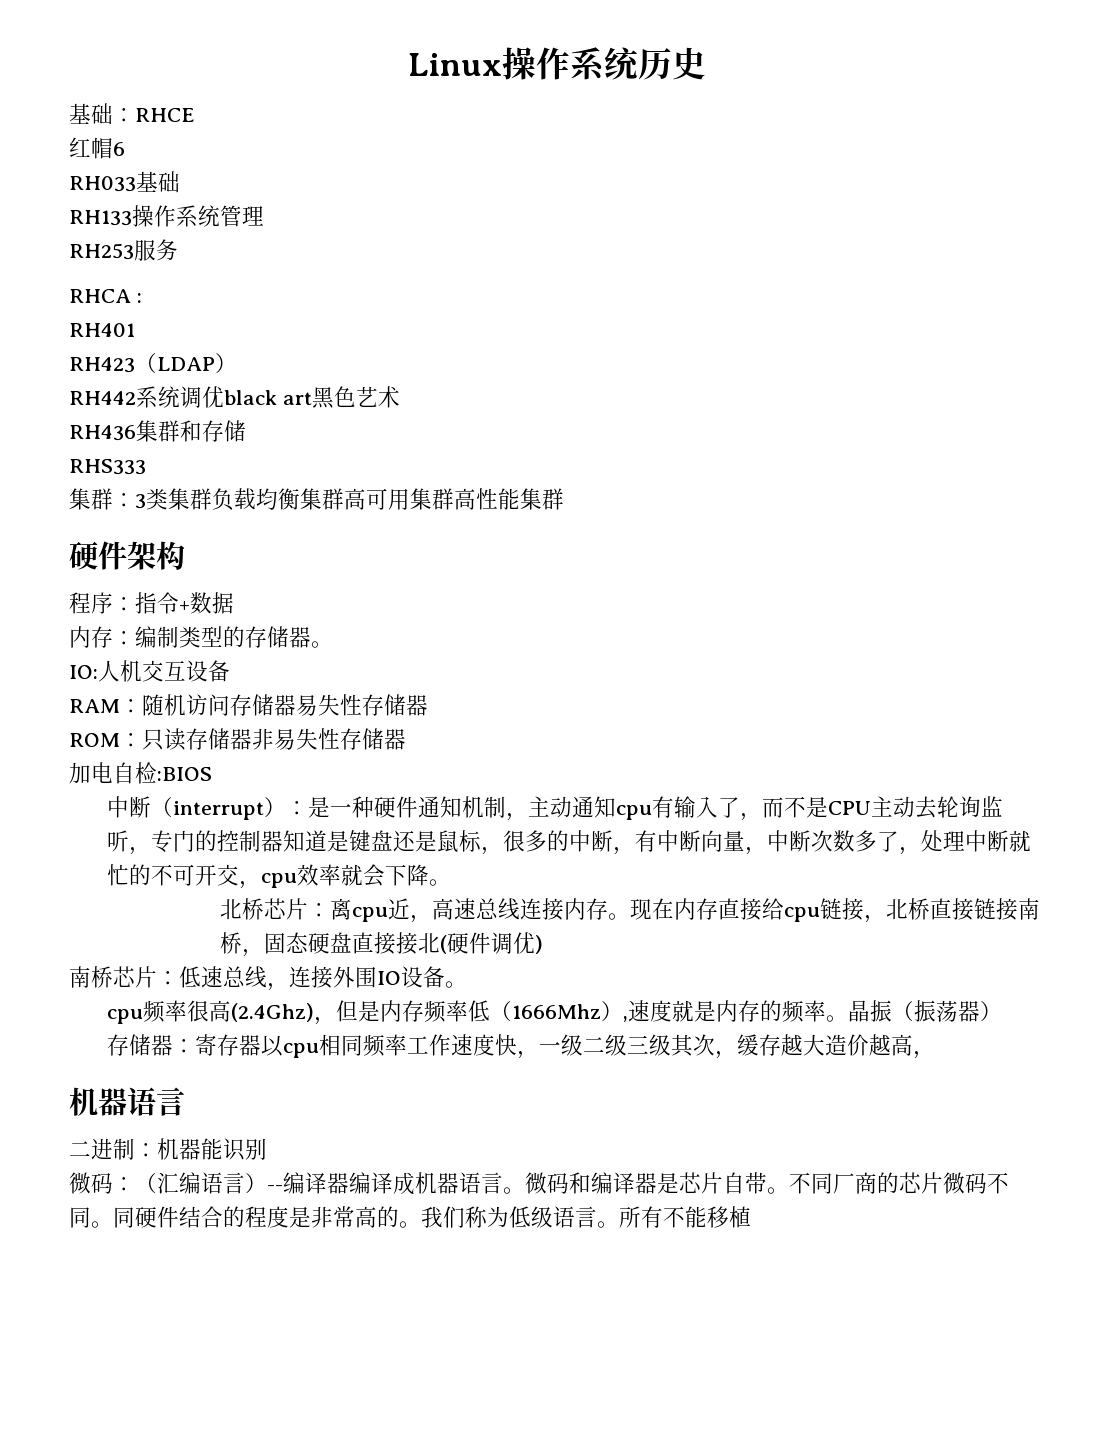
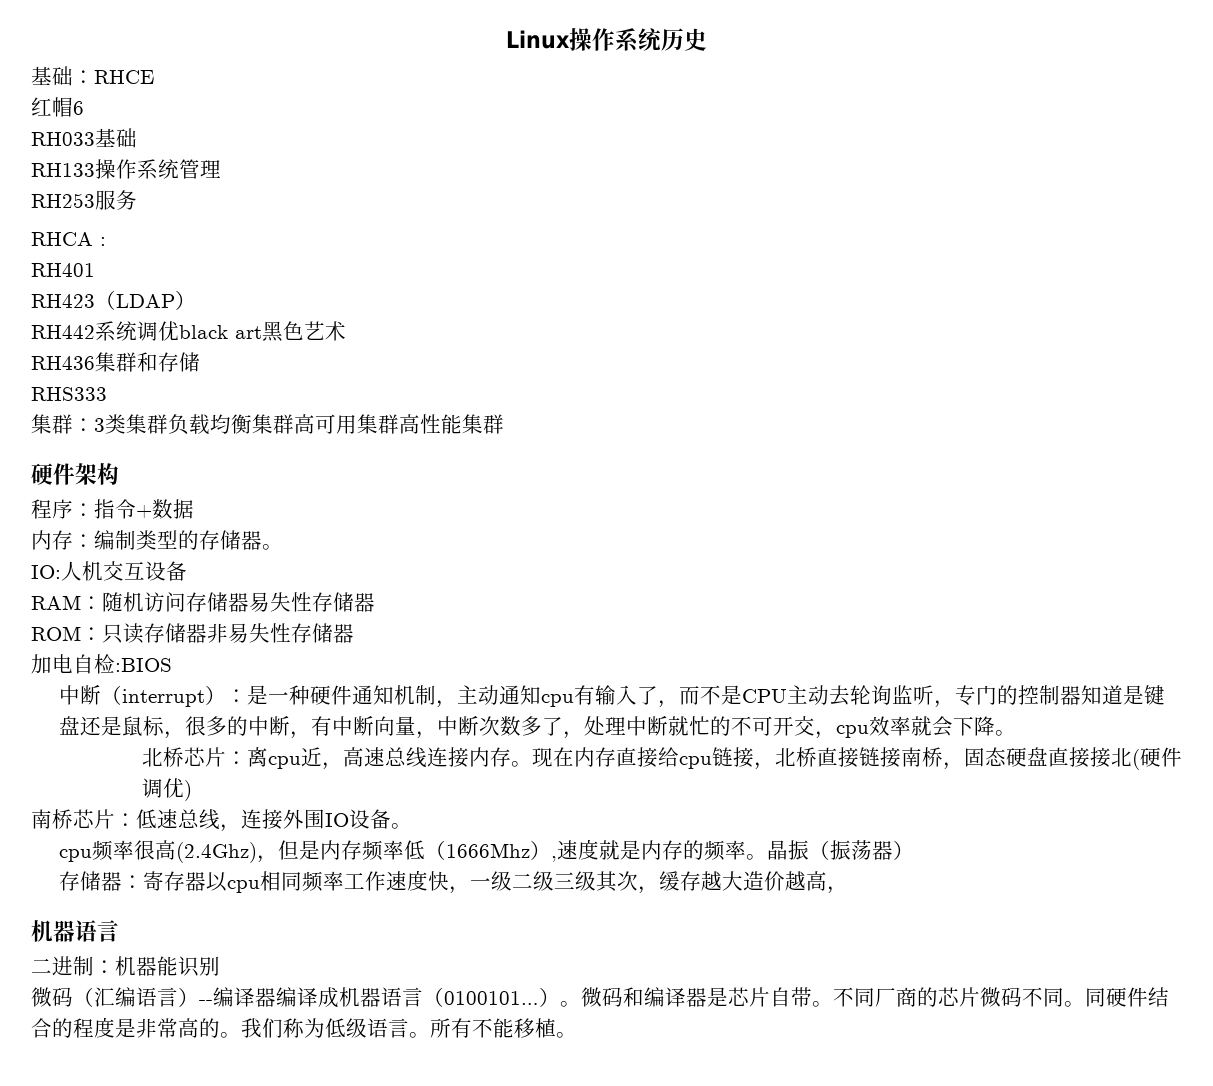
[113,1177,135,1191] ： -> (73, 997) none
(503, 1183) none -> [423,987,560,1007] （0100101…）
(751, 1217) none -> [556,1032,577,1038] 。

